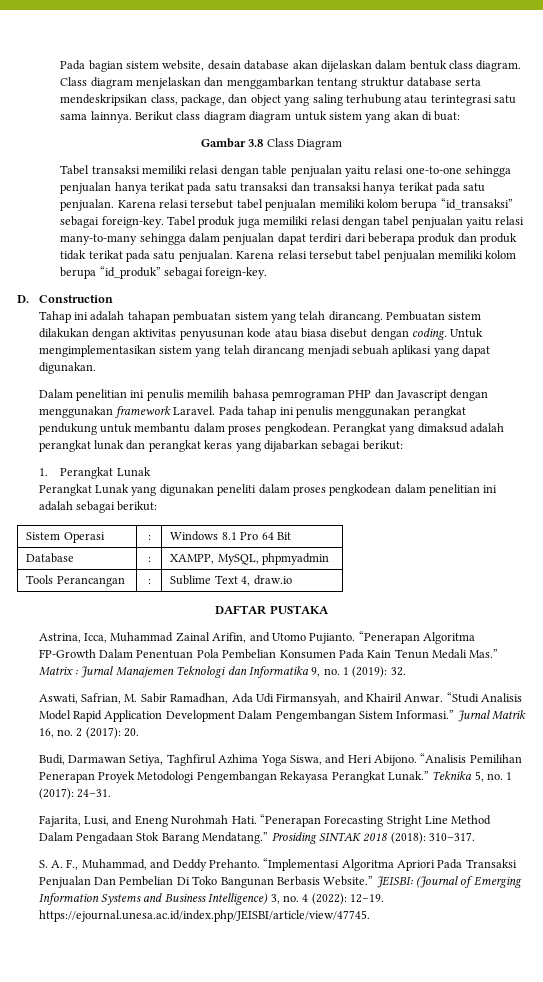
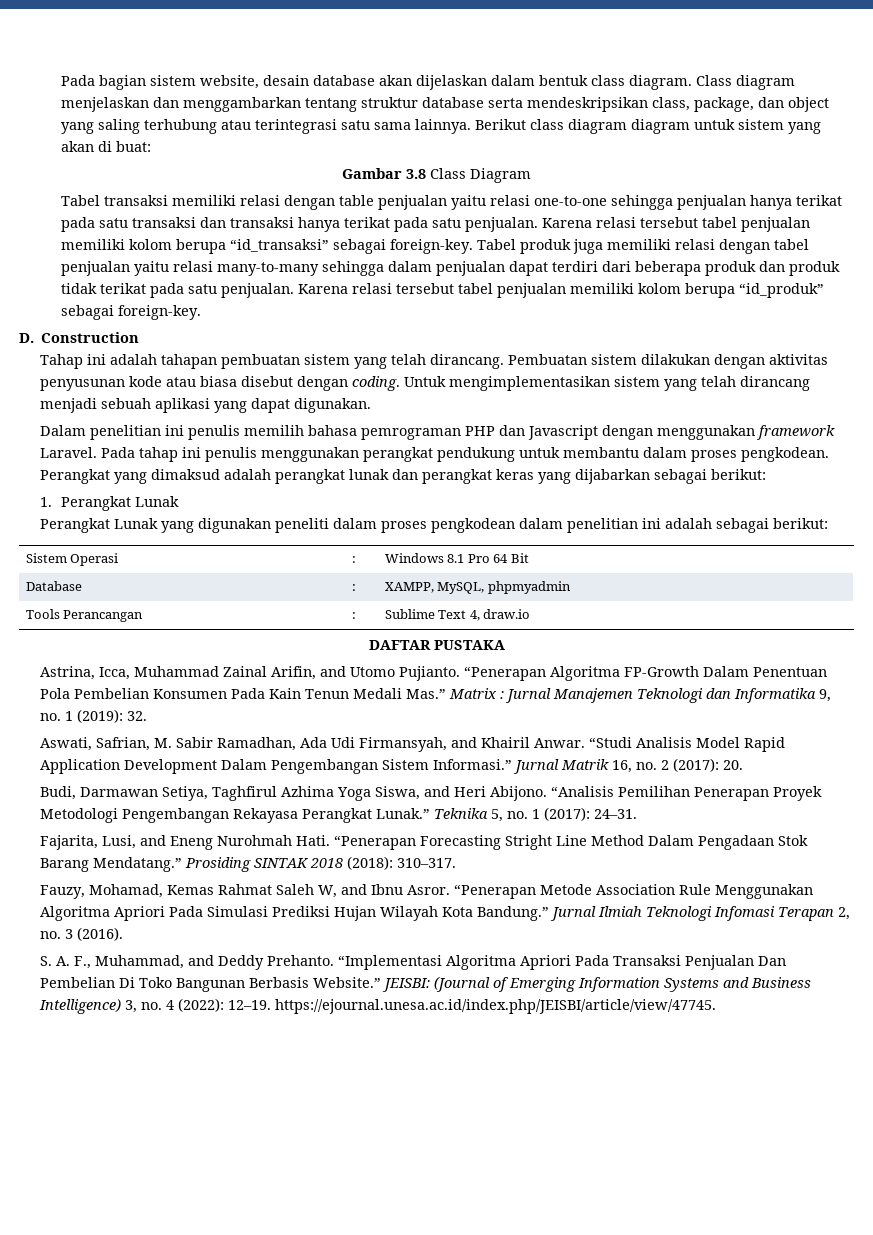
(476, 836) none -> [40,884,814,899] [40,906,851,921] [40,927,124,941] // Fauzy, Mohamad, Kemas Rahmat Saleh W, and Ibnu Asror. “Penerapan Metode Association Rule Menggunakan Algoritma Apriori Pada Simulasi Prediksi Hujan Wilayah Kota Bandung.” Jurnal Ilmiah Teknologi Infomasi Terapan 2, no. 3 (2016).

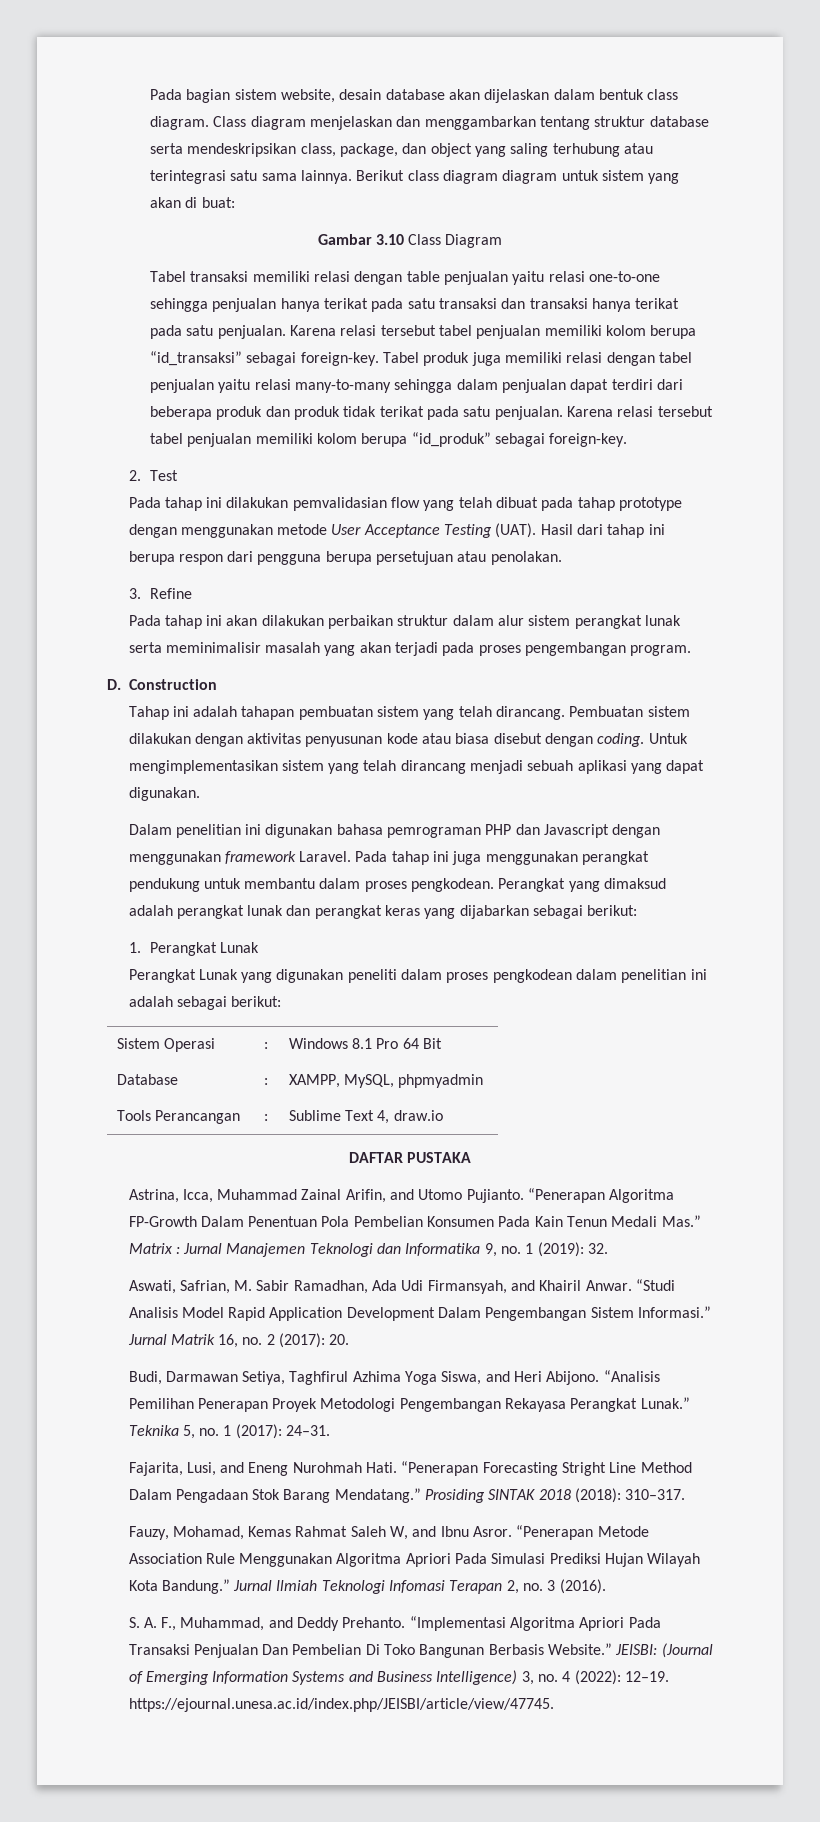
[406,169,426,179] 3.8 -> [375,234,404,245] 3.10
(202, 312) none -> [128,470,178,481] [128,497,683,511] [128,523,665,538] [128,551,562,565] [128,588,192,599] [128,615,682,629] [128,642,692,656] // 2. Test // Pada tahap ini dilakukan pemvalidasian flow yang telah dibuat pada tahap prototype dengan menggunakan metode User Acceptance Testing (UAT). Hasil dari tahap ini berupa respon dari pengguna berupa persetujuan atau penolakan. // 3. Refine // Pada tahap ini akan dilakukan perbaikan struktur dalam alur sistem perangkat lunak serta meminimalisir masalah yang akan terjadi pada proses pengembangan program.
[188,425,305,440] penulis memilih -> [265,824,333,838] digunakan
[205,447,258,462] penulis -> [452,851,482,865] juga

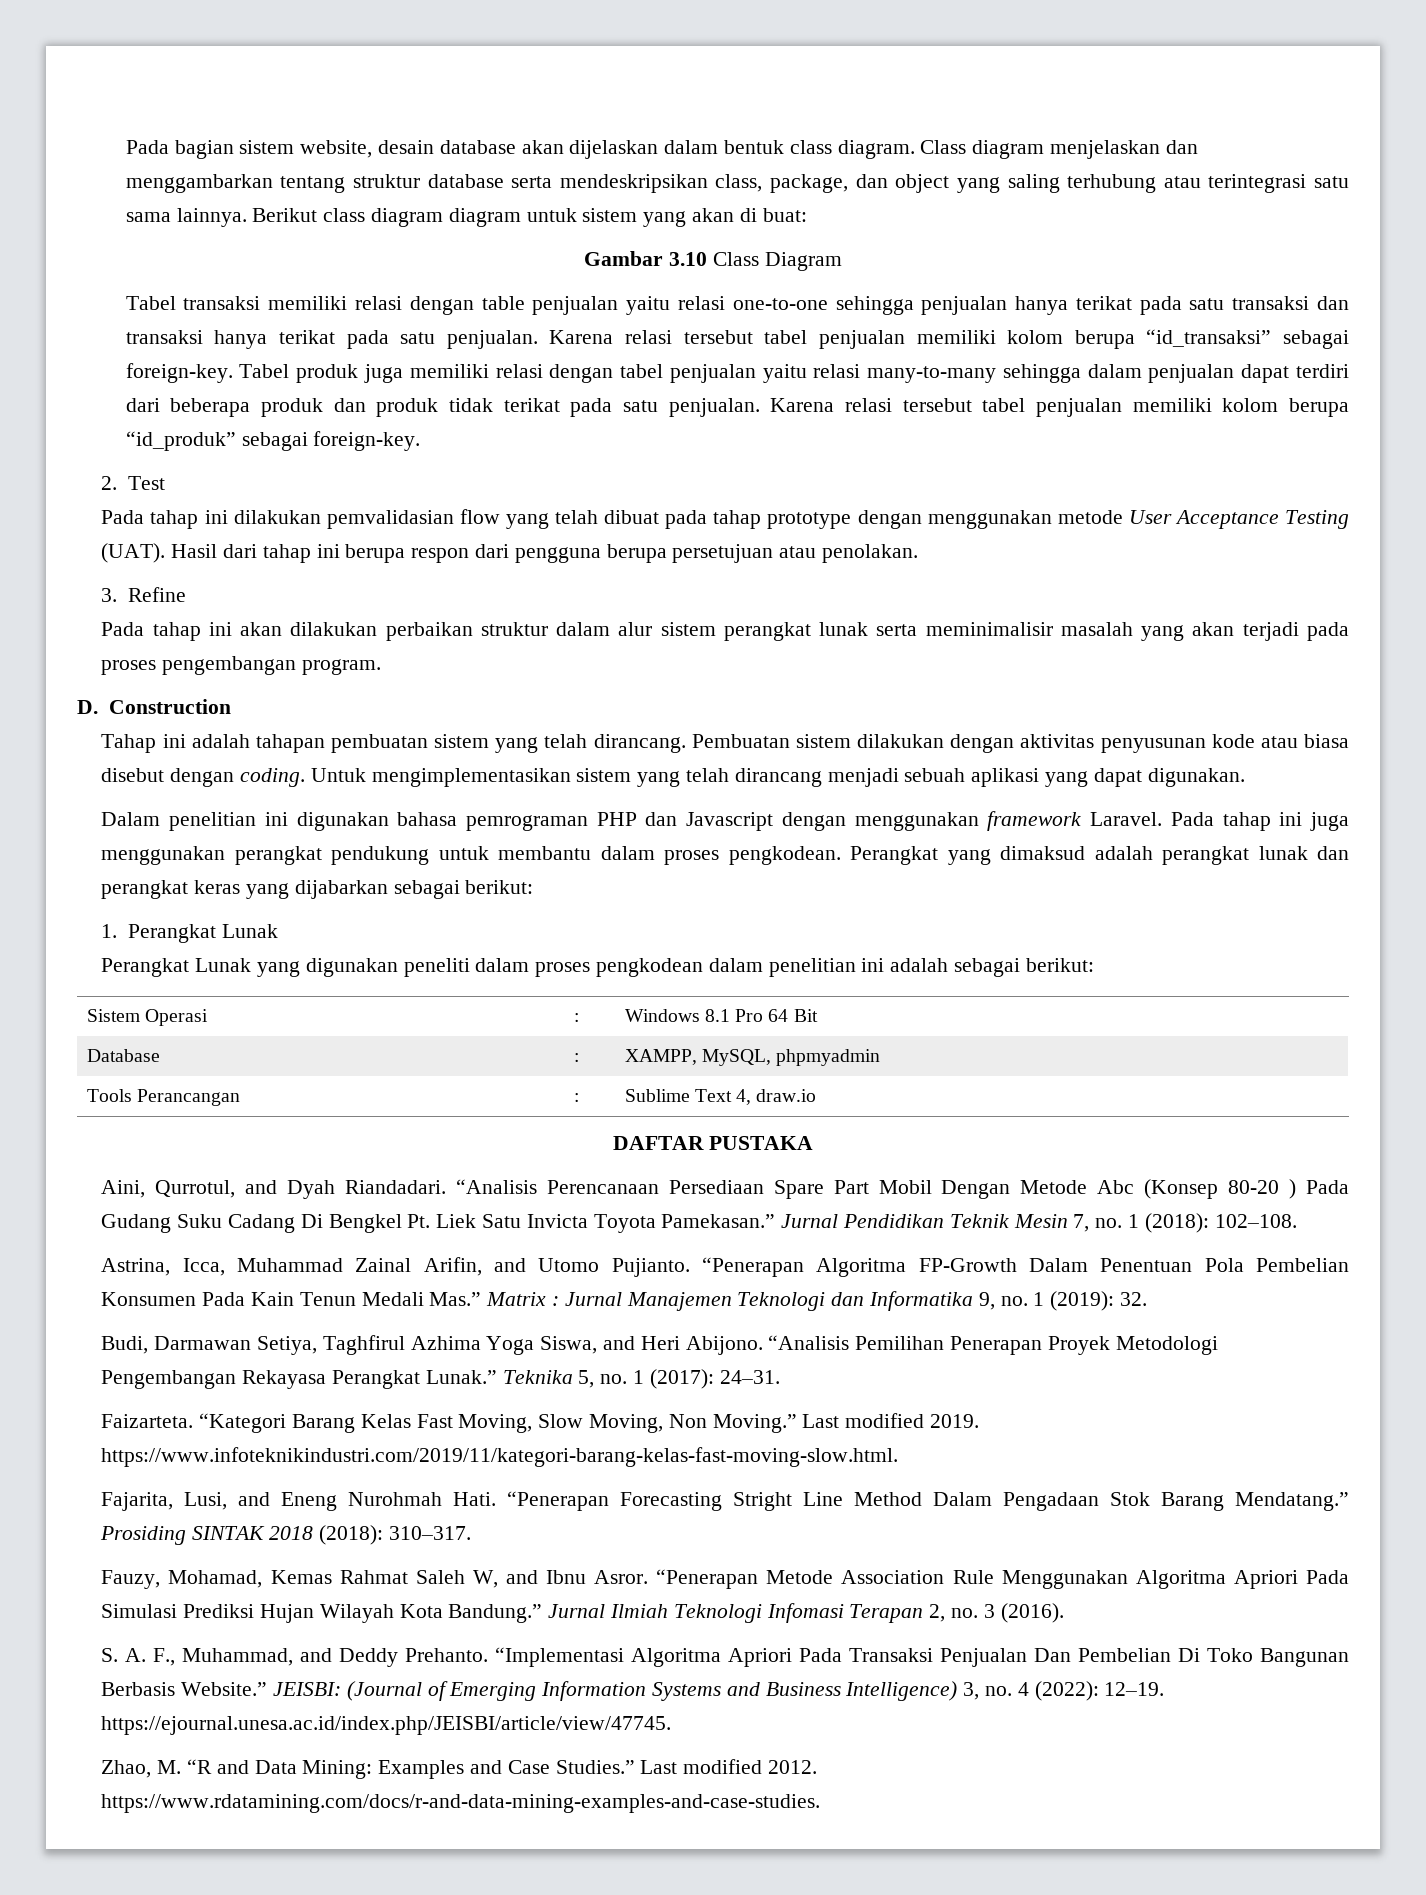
(472, 1157) none -> [101,1179,1349,1199] [101,1213,1297,1233] // Aini, Qurrotul, and Dyah Riandadari. “Analisis Perencanaan Persediaan Spare Part Mobil Dengan Metode Abc (Konsep 80-20 ) Pada Gudang Suku Cadang Di Bengkel Pt. Liek Satu Invicta Toyota Pamekasan.” Jurnal Pendidikan Teknik Mesin 7, no. 1 (2018): 102–108.
[128,1279,676,1294] [128,1306,712,1321] [127,1333,350,1348] // Aswati, Safrian, M. Sabir Ramadhan, Ada Udi Firmansyah, and Khairil Anwar. “Studi Analisis Model Rapid Application Development Dalam Pengembangan Sistem Informasi.” Jurnal Matrik 16, no. 2 (2017): 20. -> (1148, 1299) none
(331, 1430) none -> [101,1413,980,1433] [101,1447,899,1467] // Faizarteta. “Kategori Barang Kelas Fast Moving, Slow Moving, Non Moving.” Last modified 2019. https://www.infoteknikindustri.com/2019/11/kategori-barang-kelas-fast-moving-slow.html.
(554, 1705) none -> [101,1759,818,1779] [101,1794,821,1813] // Zhao, M. “R and Data Mining: Examples and Case Studies.” Last modified 2012. https://www.rdatamining.com/docs/r-and-data-mining-examples-and-case-studies.

